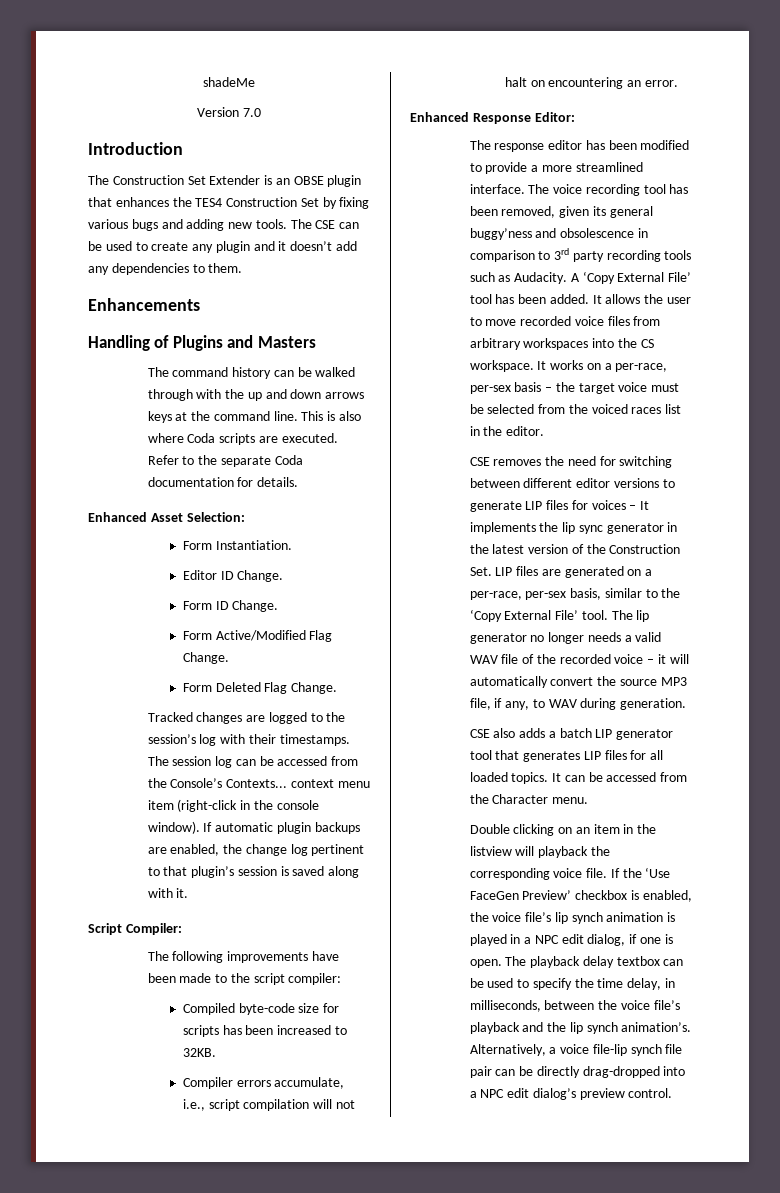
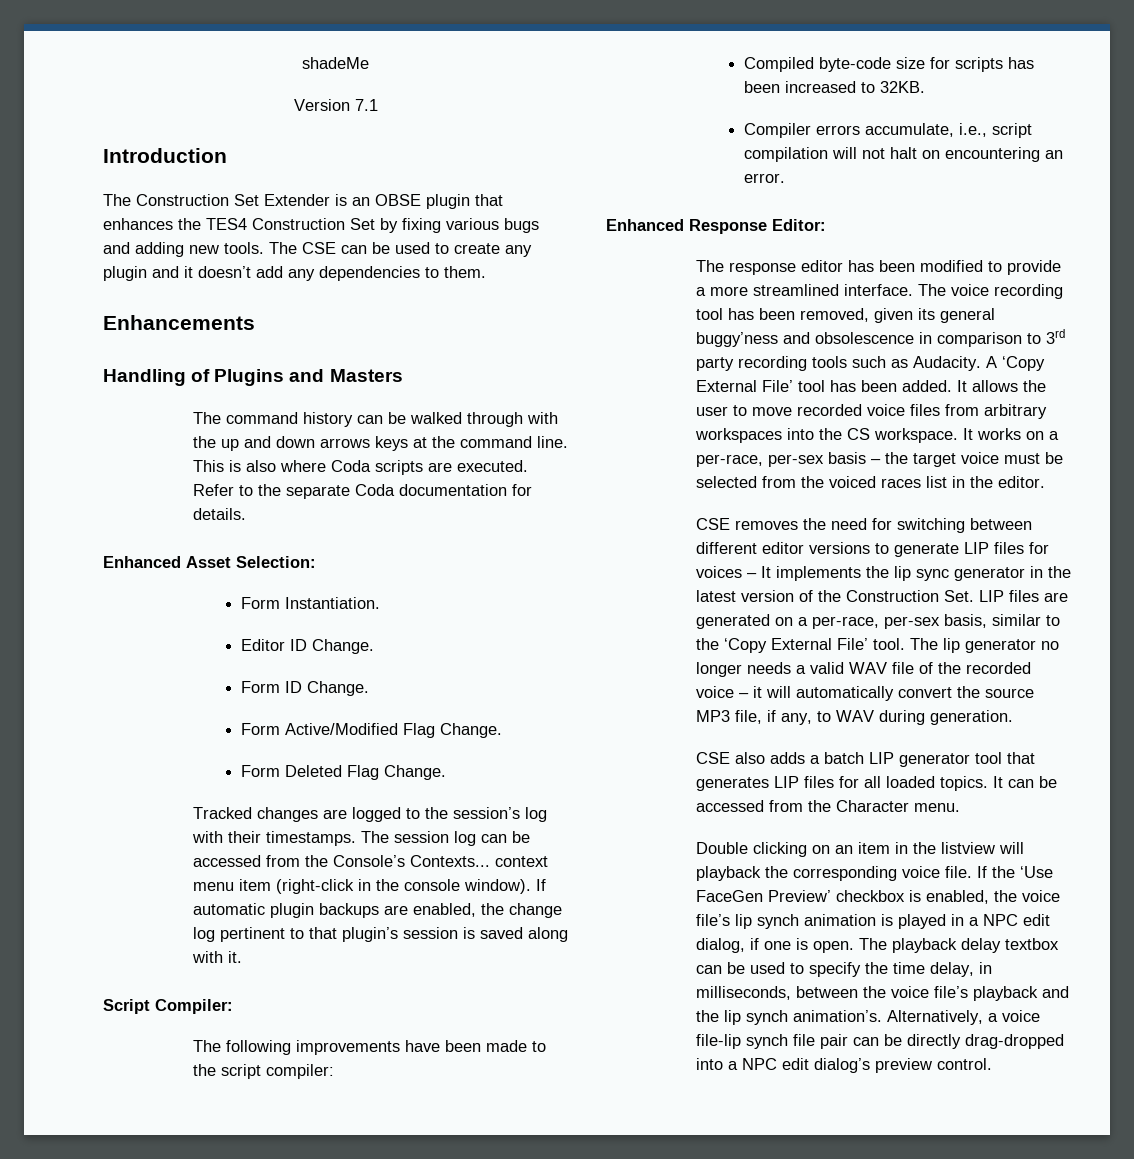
[242,108,261,117] 7.0 -> [354,99,378,111] 7.1

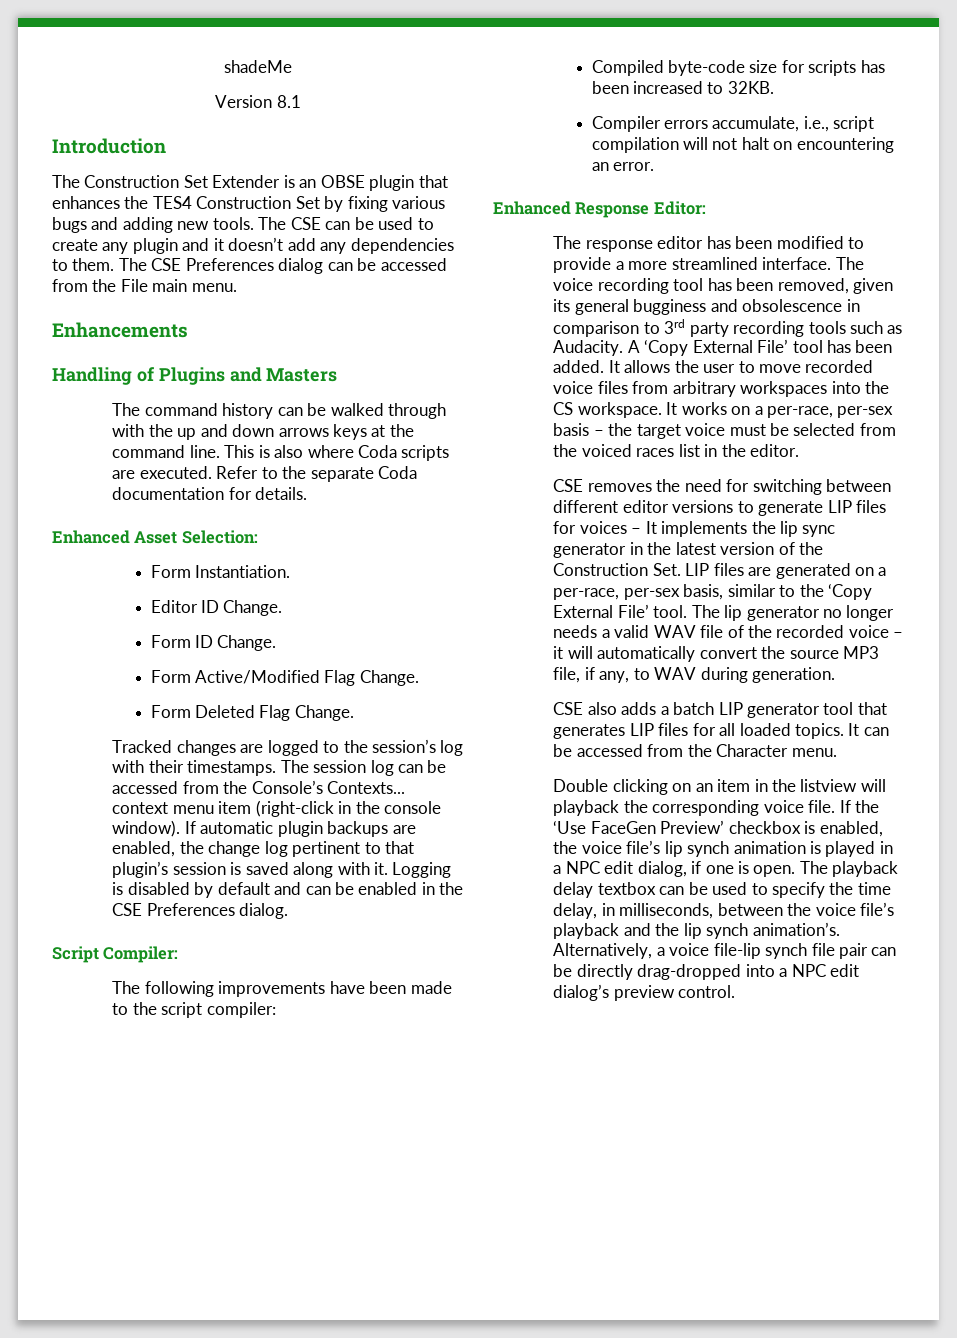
[354,99,378,111] 7.1 -> [276,95,301,108] 8.1
(486, 272) none -> [118,258,447,274] [52,279,237,292] The CSE Preferences dialog can be accessed from the File main menu.
(242, 957) none -> [392,862,452,878] [112,882,464,898] [112,903,289,919] Logging is disabled by default and can be enabled in the CSE Preferences dialog.
[695,332,778,347] buggy’ness -> [633,299,707,315] bugginess

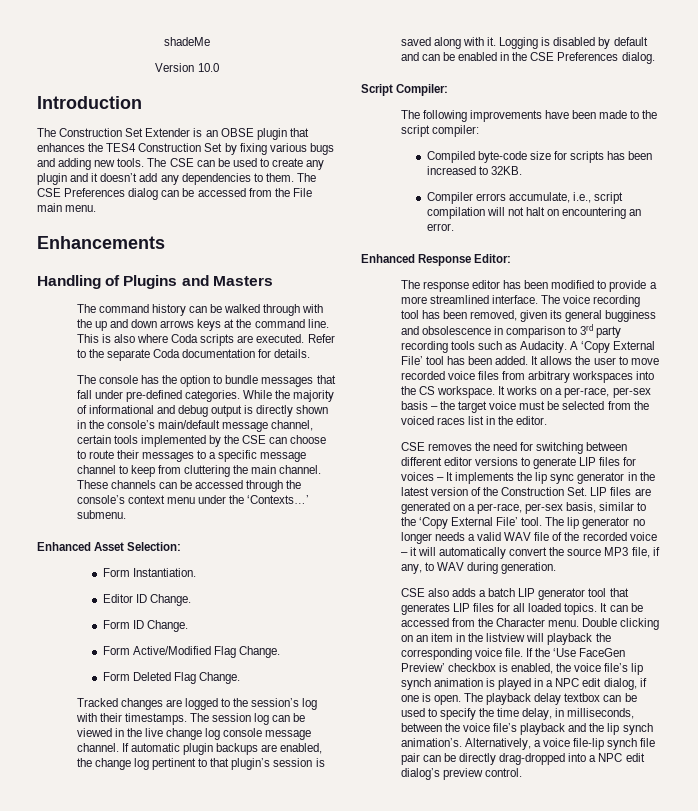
[276,95,301,108] 8.1 -> [197,63,219,72] 10.0
(308, 493) none -> [76,375,336,387] [76,390,335,402] [76,405,329,417] [76,420,314,432] [76,435,327,447] [76,450,307,462] [76,465,322,477] [76,480,302,492] [76,495,310,504] [76,510,126,519] // The console has the option to bundle messages that fall under pre-defined categories. While the majority of informational and debug output is directly shown in the console’s main/default message channel, certain tools implemented by the CSE can choose to route their messages to a specific message channel to keep from cluttering the main channel. These channels can be accessed through the console’s context menu under the ‘Contexts…’ submenu.
[112,780,406,794] [112,800,442,817] [112,820,181,837] accessed from the Console’s Contexts... context menu item (right-click in the console window). -> [76,728,312,740] [76,743,119,752] viewed in the live change log console message channel.
(837, 752) // -> (580, 623) none

